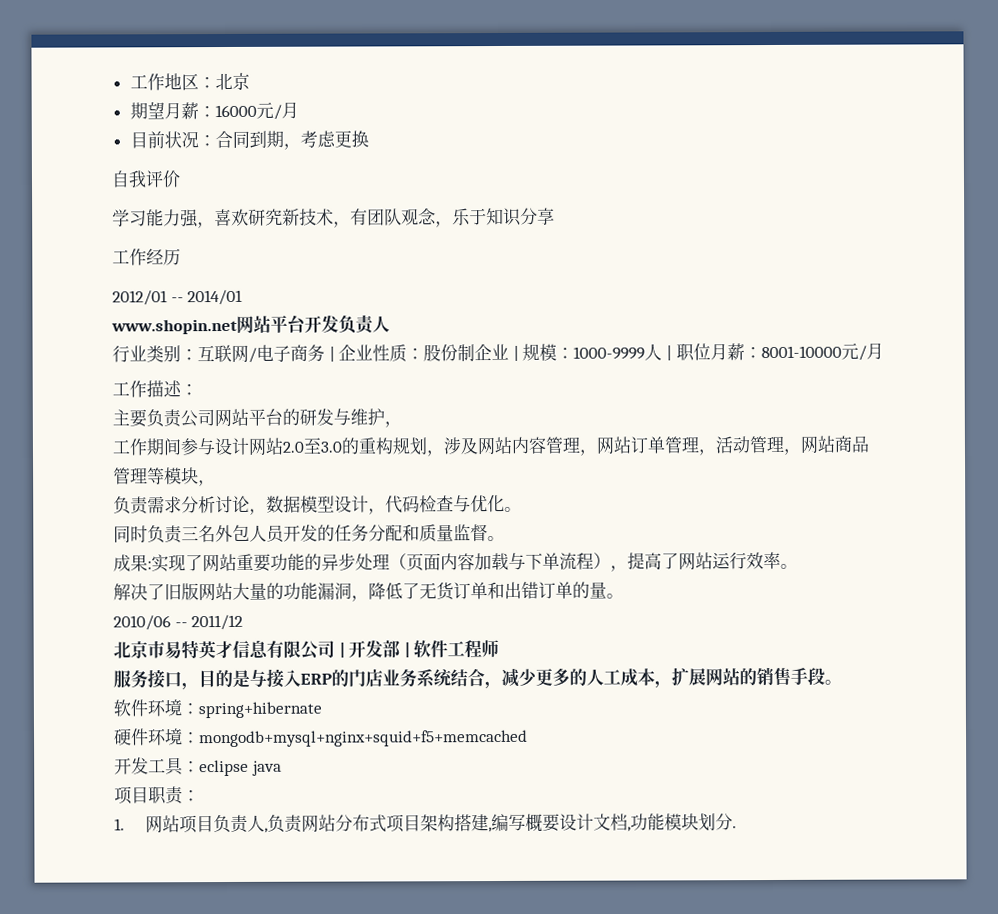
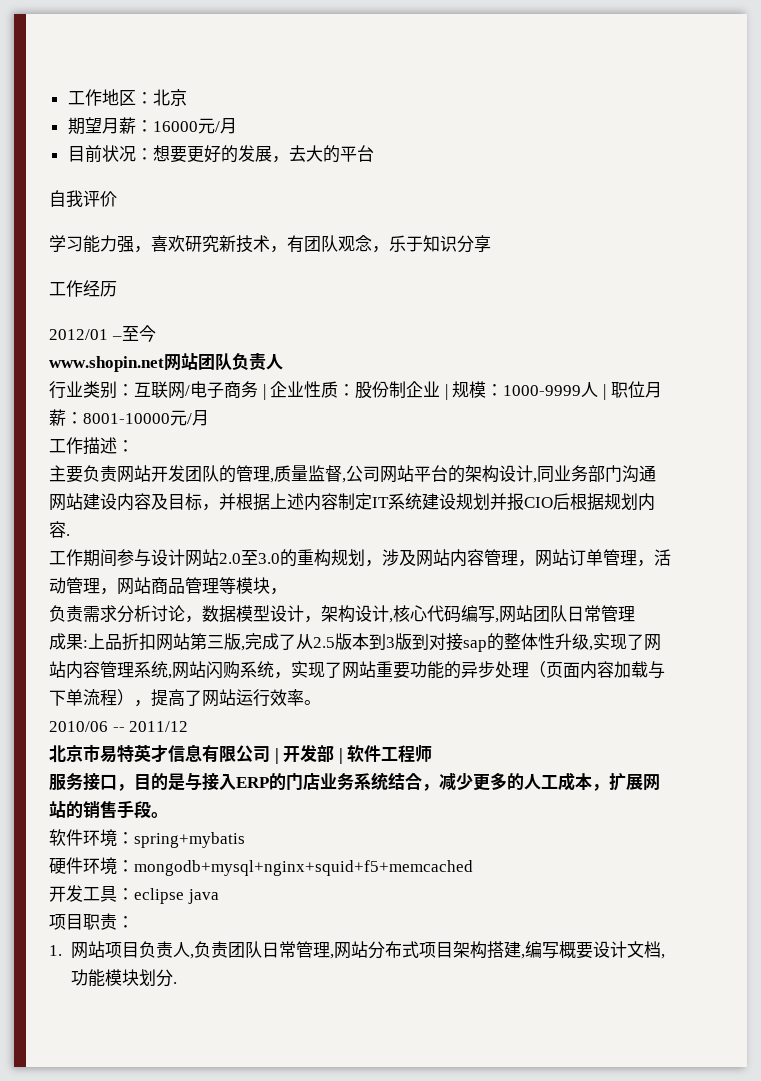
[214,130,369,150] 合同到期，考虑更换 -> [152,145,374,163] 想要更好的发展，去大的平台
[170,289,244,306] -- 2014/01 -> [111,325,156,342] –至今
[270,314,339,333] 平台开发 -> [198,353,232,370] 团队
[180,408,402,428] 公司网站平台的研发与维护， -> [117,465,656,483] [49,493,655,511] [49,521,70,538] 网站开发团队的管理,质量监督,公司网站平台的架构设计,同业务部门沟通网站建设内容及目标，并根据上述内容制定IT系统建设规划并报CIO后根据规划内容.
[385,494,522,514] [113,524,505,544] [113,554,152,572] 代码检查与优化。 // 同时负责三名外包人员开发的任务分配和质量监督。 // 成果: -> [321,605,635,623] [49,633,661,652] [49,661,291,679] 架构设计,核心代码编写,网站团队日常管理 // 成果:上品折扣网站第三版,完成了从2.5版本到3版到对接sap的整体性升级,实现了网站内容管理系统,网站闪购系统，
[113,581,624,602] // 解决了旧版网站大量的功能漏洞，降低了无货订单和出错订单的量。 -> (321, 702) none
[198,701,322,719] spring+hibernate -> [134,832,245,848] spring+mybatis
(304, 823) none -> [227,941,334,959] 团队日常管理,

